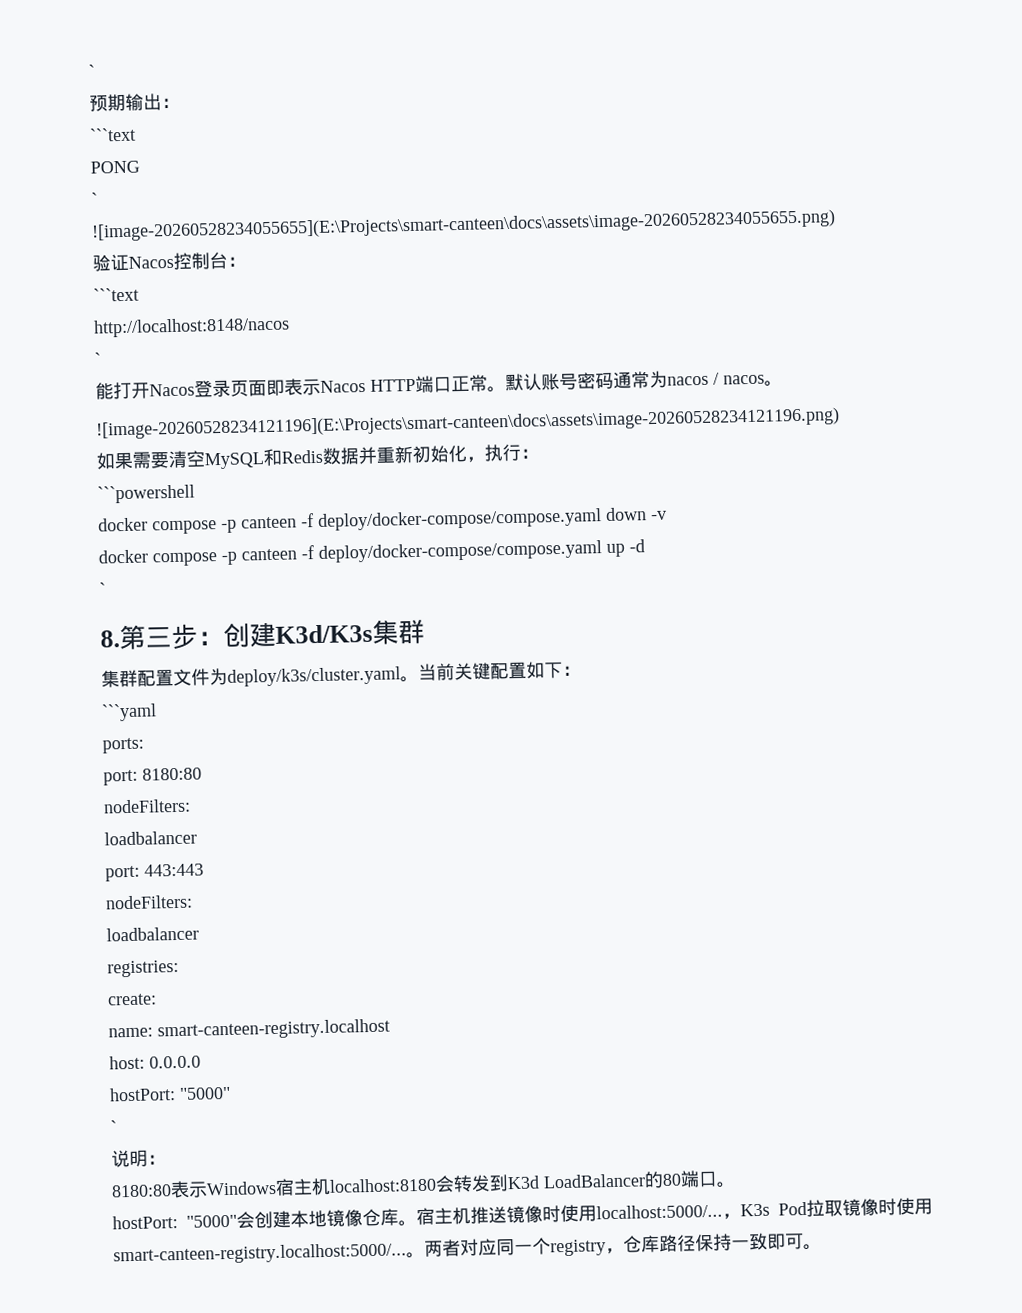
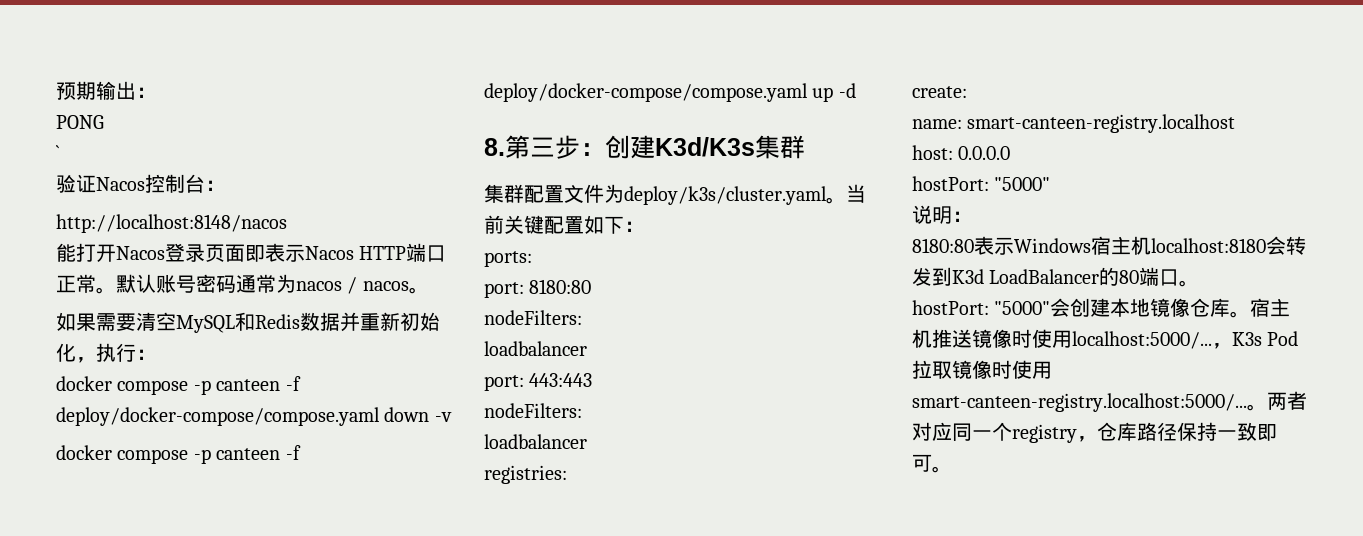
[88,64,95,78] ` // -> (56, 91) none
[89,127,136,142] // ```text -> (156, 92) none
[91,209,836,242] // ![image-20260528234055655](E:\Projects\smart-canteen\docs\assets\image-20260528234055655.png) -> (60, 152) none
[93,287,139,302] // ```text -> (225, 185) none
[94,352,101,366] // ` -> (287, 223) none
[96,407,840,440] // ![image-20260528234121196](E:\Projects\smart-canteen\docs\assets\image-20260528234121196.png) -> (429, 290) none
[97,484,195,504] // ```powershell -> (156, 354) none
[99,582,106,596] // ` -> (856, 90) none
[101,703,157,722] // ```yaml -> (644, 226) none
[110,1120,117,1134] // ` -> (1051, 184) none

